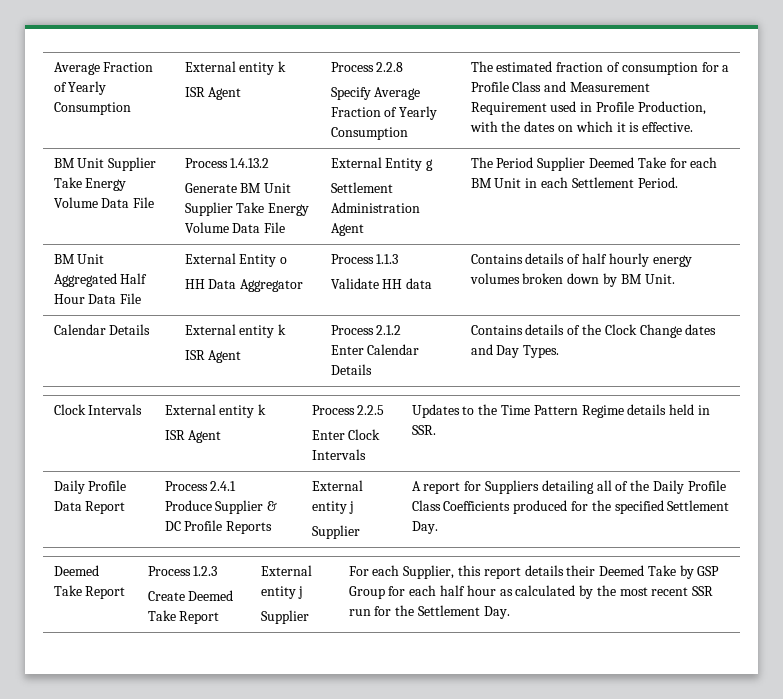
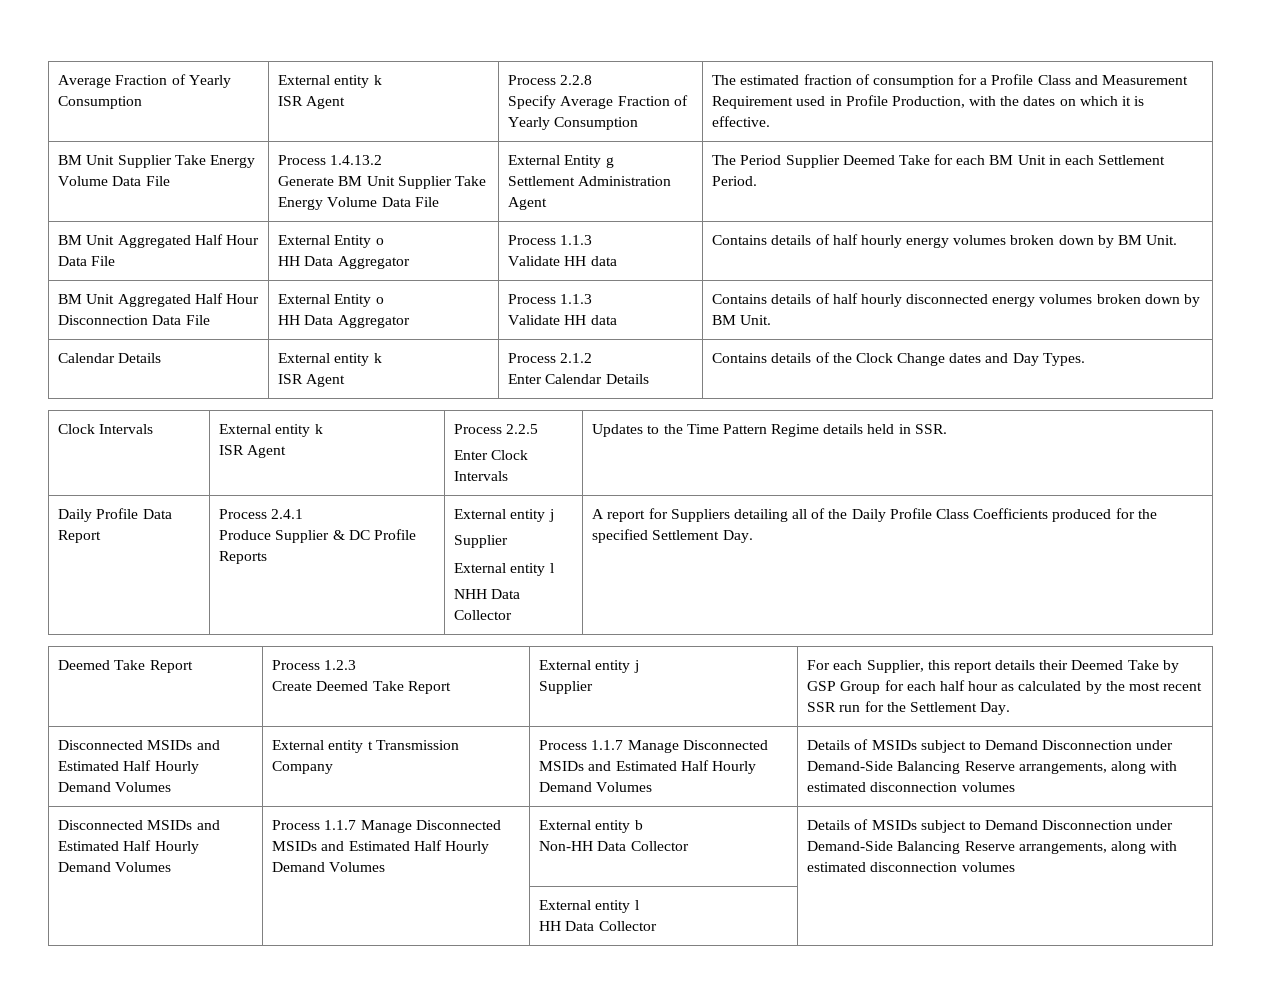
(675, 279) none -> [58,293,259,307] [58,315,210,325] [278,294,384,307] [278,315,410,328] [508,294,593,304] [508,315,617,325] [712,293,1201,307] [712,315,772,325] // BM Unit Aggregated Half Hour Disconnection Data File | External Entity o // HH Data Aggregator | Process 1.1.3 // Validate HH data | Contains details of half hourly disconnected energy volumes broken down by BM Unit.
(360, 532) none -> [454,563,554,576] [454,589,521,599] [454,610,513,620] // External entity l // NHH Data Collector
(510, 612) none -> [58,740,220,750] [58,760,199,774] [58,782,172,792] [272,740,459,753] [272,761,334,774] [539,740,768,753] [539,760,756,774] [539,782,653,792] [807,739,1174,753] [807,761,1178,774] [807,782,1015,792] [58,820,220,830] [58,840,199,854] [58,862,172,872] [272,820,501,833] [272,840,489,854] [272,862,386,872] [539,820,643,833] [539,841,689,851] [807,819,1174,833] [807,841,1178,854] [807,862,1015,872] [539,900,639,913] [539,921,657,931] // Disconnected MSIDs and Estimated Half Hourly Demand Volumes | External entity t Transmission Company | Process 1.1.7 Manage Disconnected MSIDs and Estimated Half Hourly Demand Volumes | Details of MSIDs subject to Demand Disconnection under Demand-Side Balancing Reserve arrangements, along with estimated disconnection volumes // Disconnected MSIDs and Estimated Half Hourly Demand Volumes | Process 1.1.7 Manage Disconnected MSIDs and Estimated Half Hourly Demand Volumes | External entity b // Non-HH Data Collector | Details of MSIDs subject to Demand Disconnection under Demand-Side Balancing Reserve arrangements, along with estimated disconnection volumes // | | External entity l // HH Data Collector |

